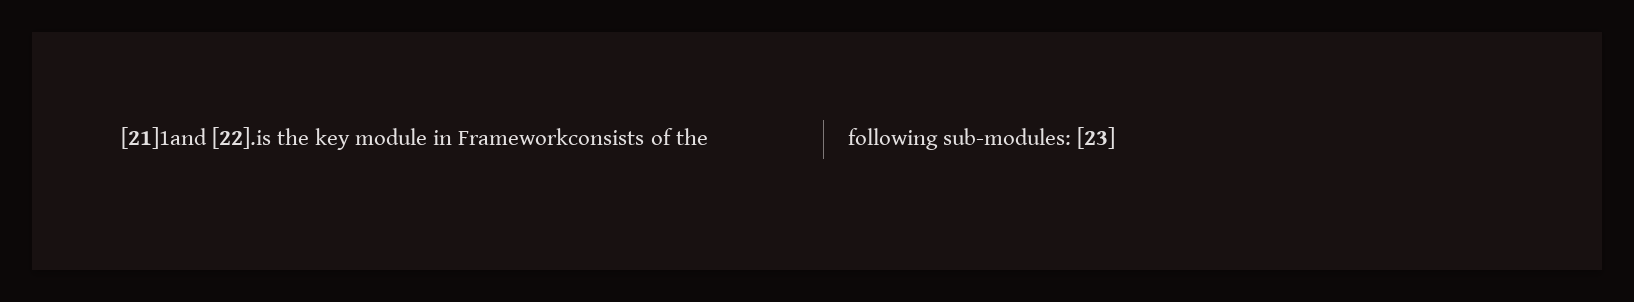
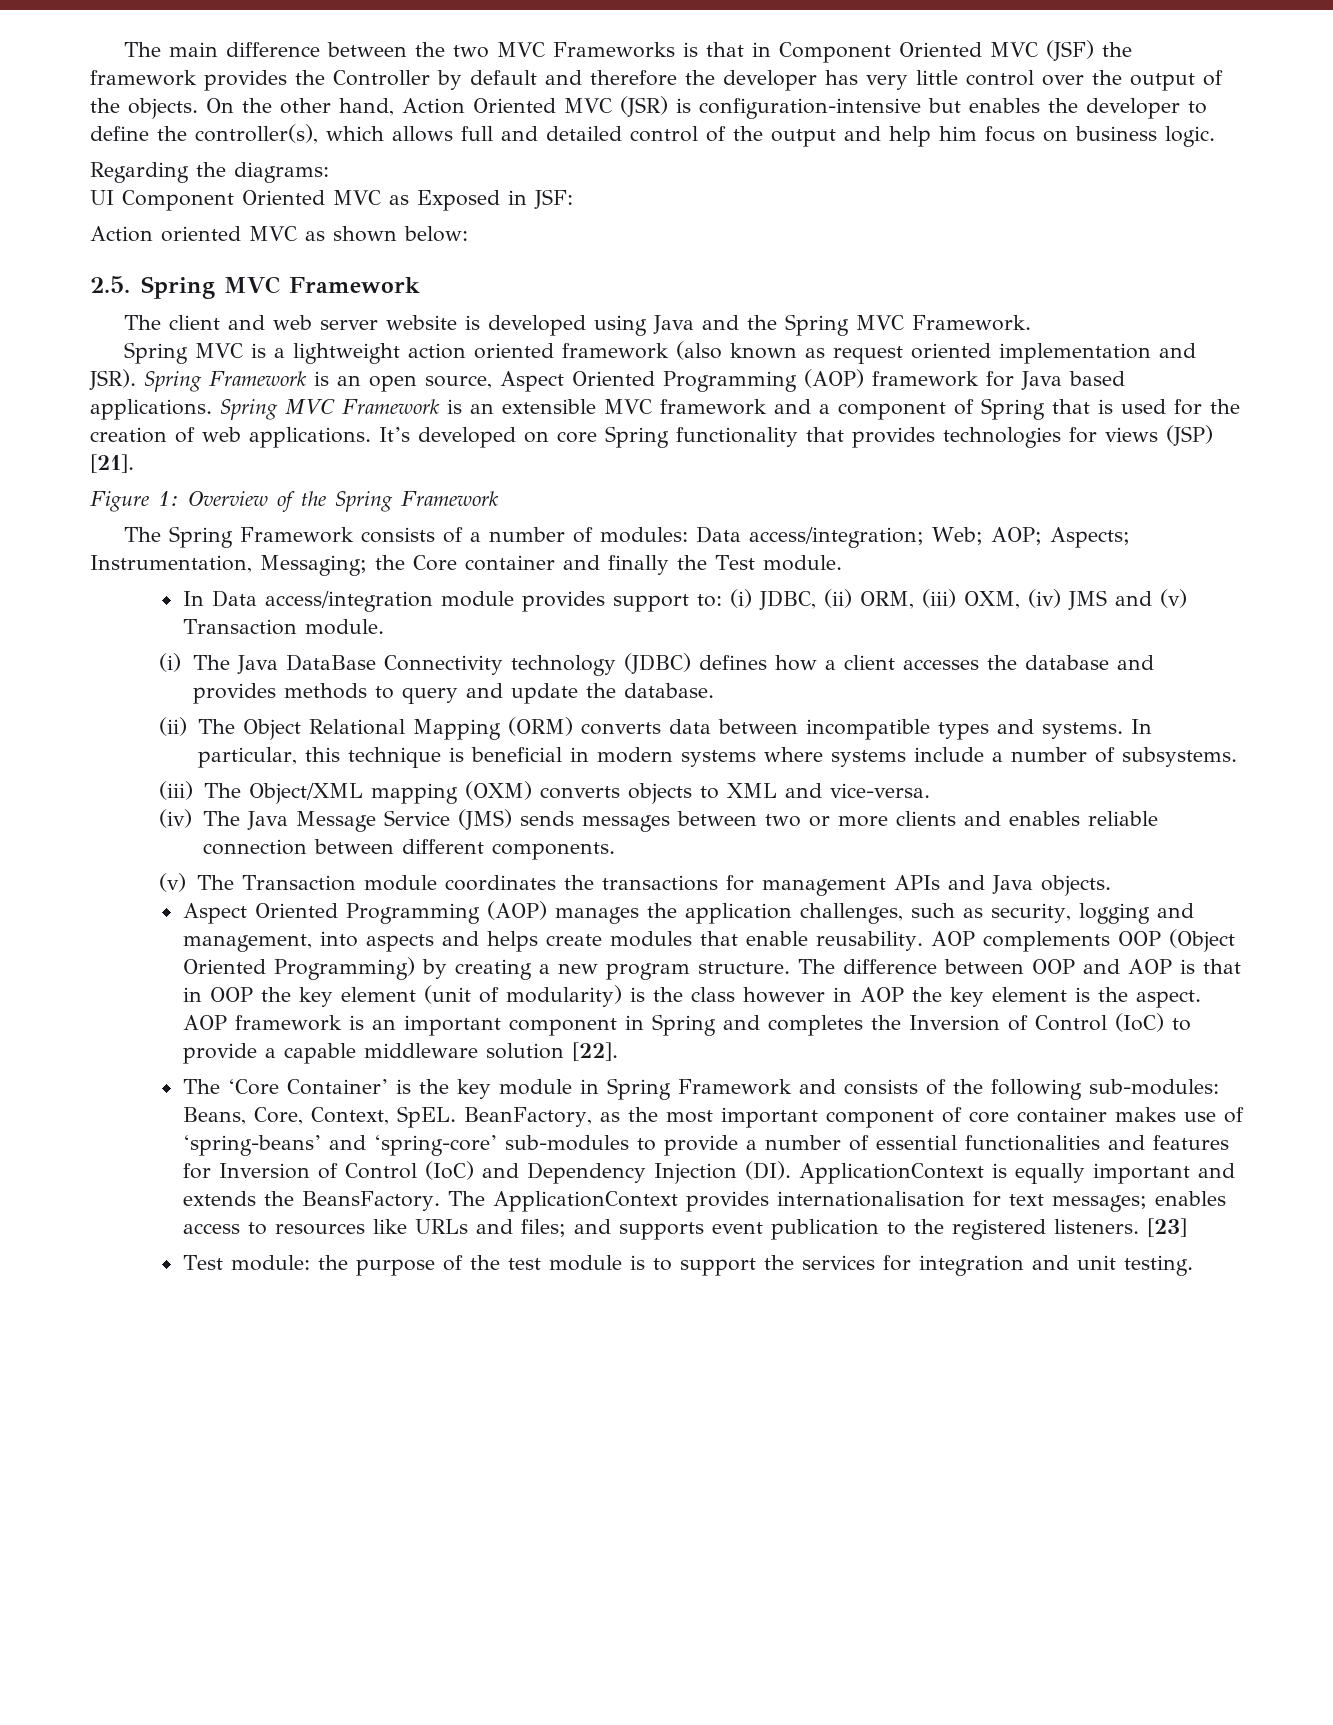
[121,127,1116,150] [21]1and [22].is the key module in Frameworkconsists of the following sub-modules: [23] -> [123,40,1132,63] [90,70,1223,91] [90,96,1208,119] [90,124,1215,147] [90,162,329,183] [90,189,573,211] [90,226,468,242] [90,276,420,299] [123,314,1031,336] [123,341,1196,364] [89,369,1125,392] [90,398,1240,420] [90,425,1213,448] [90,454,134,473] [90,491,499,512] [123,526,1130,548] [90,555,842,576] [182,589,1187,612] [182,619,384,635] [158,653,1155,676] [193,683,715,704] [158,717,1152,740] [197,747,1237,768] [158,781,930,804] [158,809,1158,832] [202,839,615,860] [158,873,1111,896] [182,901,1194,924] [182,929,1235,952] [182,957,1241,980] [182,985,1201,1008] [182,1013,1191,1036] [182,1042,618,1064] [182,1078,1219,1100] [182,1106,1244,1128] [182,1135,1229,1156] [182,1161,1235,1184] [182,1191,1226,1212] [182,1218,1187,1240] [182,1255,1193,1276] The main difference between the two MVC Frameworks is that in Component Oriented MVC (JSF) the framework provides the Controller by default and therefore the developer has very little control over the output of the objects. On the other hand, Action Oriented MVC (JSR) is configuration-intensive but enables the developer to define the controller(s), which allows full and detailed control of the output and help him focus on business logic. // Regarding the diagrams: // UI Component Oriented MVC as Exposed in JSF: // Action oriented MVC as shown below: // 2.5. Spring MVC Framework // The client and web server website is developed using Java and the Spring MVC Framework. // Spring MVC is a lightweight action oriented framework (also known as request oriented implementation and JSR). Spring Framework is an open source, Aspect Oriented Programming (AOP) framework for Java based applications. Spring MVC Framework is an extensible MVC framework and a component of Spring that is used for the creation of web applications. It’s developed on core Spring functionality that provides technologies for views (JSP) [21]. // Figure 1: Overview of the Spring Framework // The Spring Framework consists of a number of modules: Data access/integration; Web; AOP; Aspects; Instrumentation, Messaging; the Core container and finally the Test module. // In Data access/integration module provides support to: (i) JDBC, (ii) ORM, (iii) OXM, (iv) JMS and (v) Transaction module. // (i) The Java DataBase Connectivity technology (JDBC) defines how a client accesses the database and provides methods to query and update the database. // (ii) The Object Relational Mapping (ORM) converts data between incompatible types and systems. In particular, this technique is beneficial in modern systems where systems include a number of subsystems. // (iii) The Object/XML mapping (OXM) converts objects to XML and vice-versa. // (iv) The Java Message Service (JMS) sends messages between two or more clients and enables reliable connection between different components. // (v) The Transaction module coordinates the transactions for management APIs and Java objects. // Aspect Oriented Programming (AOP) manages the application challenges, such as security, logging and management, into aspects and helps create modules that enable reusability. AOP complements OOP (Object Oriented Programming) by creating a new program structure. The difference between OOP and AOP is that in OOP the key element (unit of modularity) is the class however in AOP the key element is the aspect. AOP framework is an important component in Spring and completes the Inversion of Control (IoC) to provide a capable middleware solution [22]. // The ‘Core Container’ is the key module in Spring Framework and consists of the following sub-modules: Beans, Core, Context, SpEL. BeanFactory, as the most important component of core container makes use of ‘spring-beans’ and ‘spring-core’ sub-modules to provide a number of essential functionalities and features for Inversion of Control (IoC) and Dependency Injection (DI). ApplicationContext is equally important and extends the BeansFactory. The ApplicationContext provides internationalisation for text messages; enables access to resources like URLs and files; and supports event publication to the registered listeners. [23] // Test module: the purpose of the test module is to support the services for integration and unit testing.

